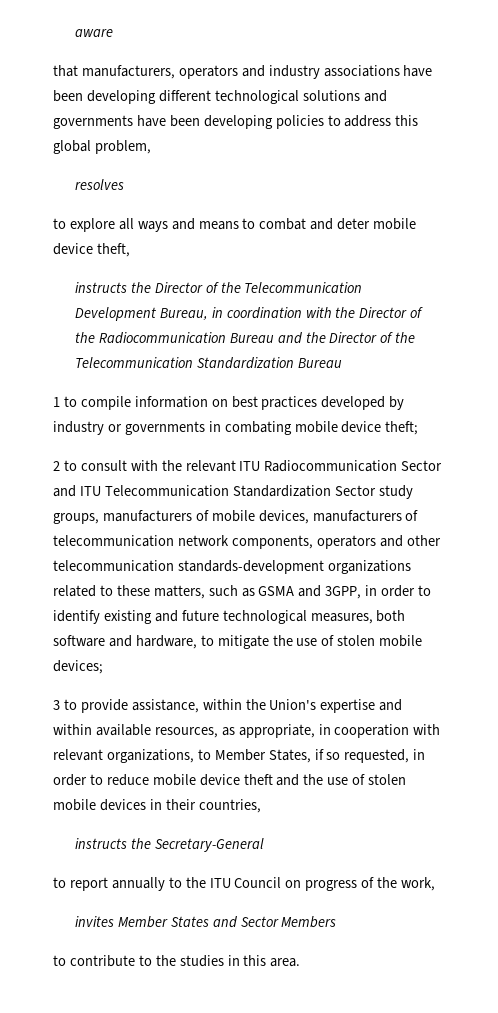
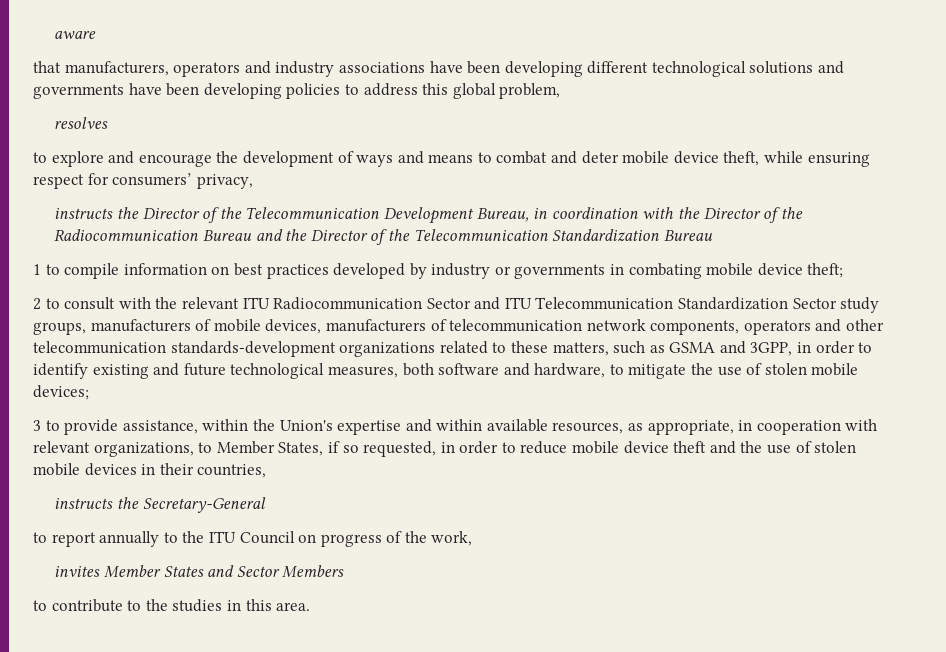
[118,218,134,230] all -> [108,151,354,167] and encourage the development of
(130, 250) none -> [764,151,870,167] [33,173,253,189] while ensuring respect for consumers’ privacy,

